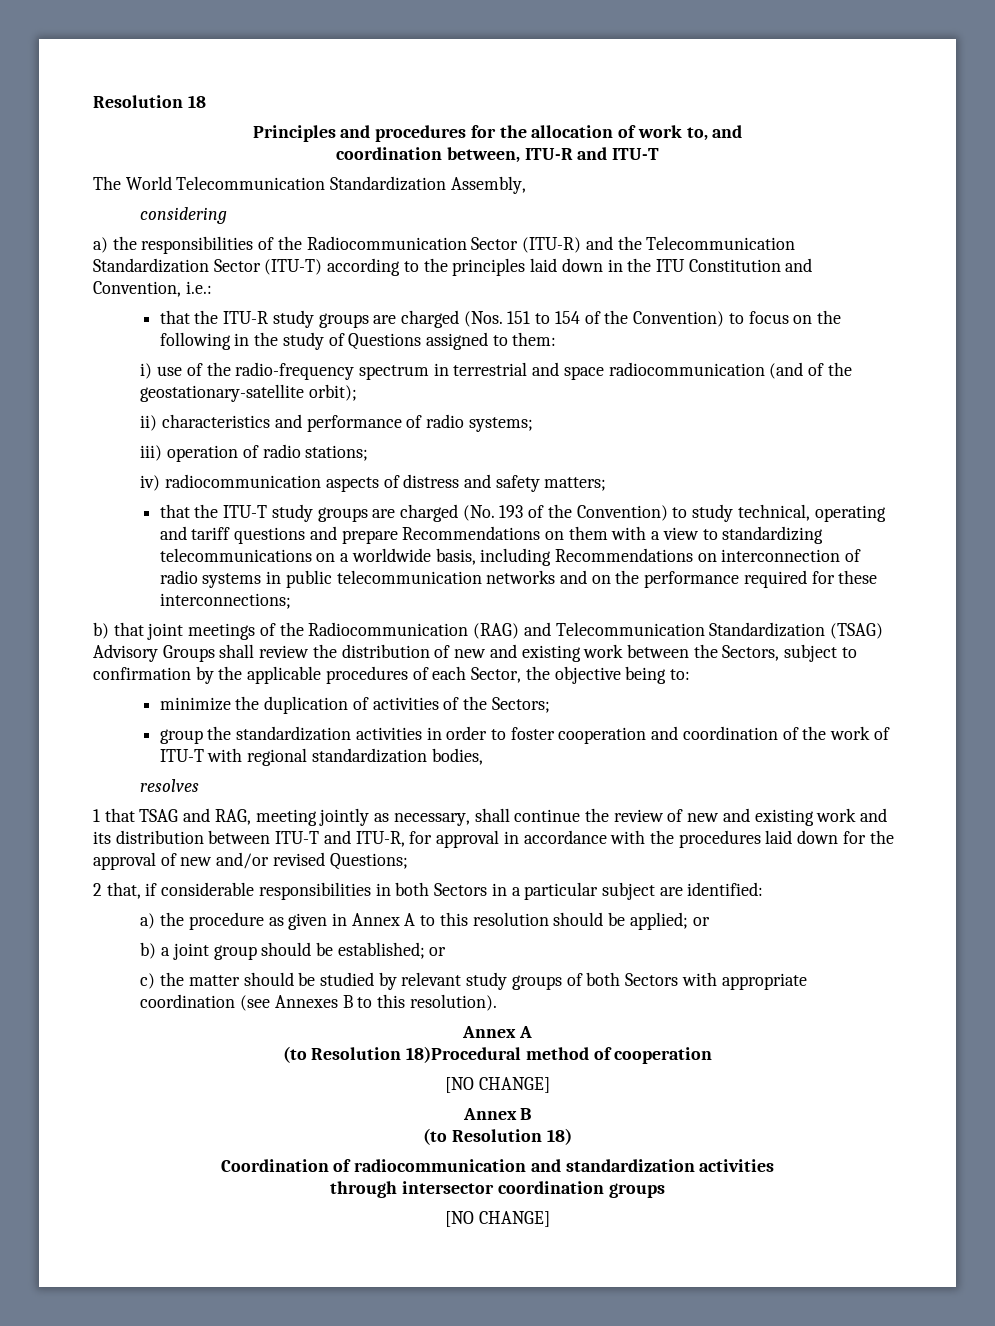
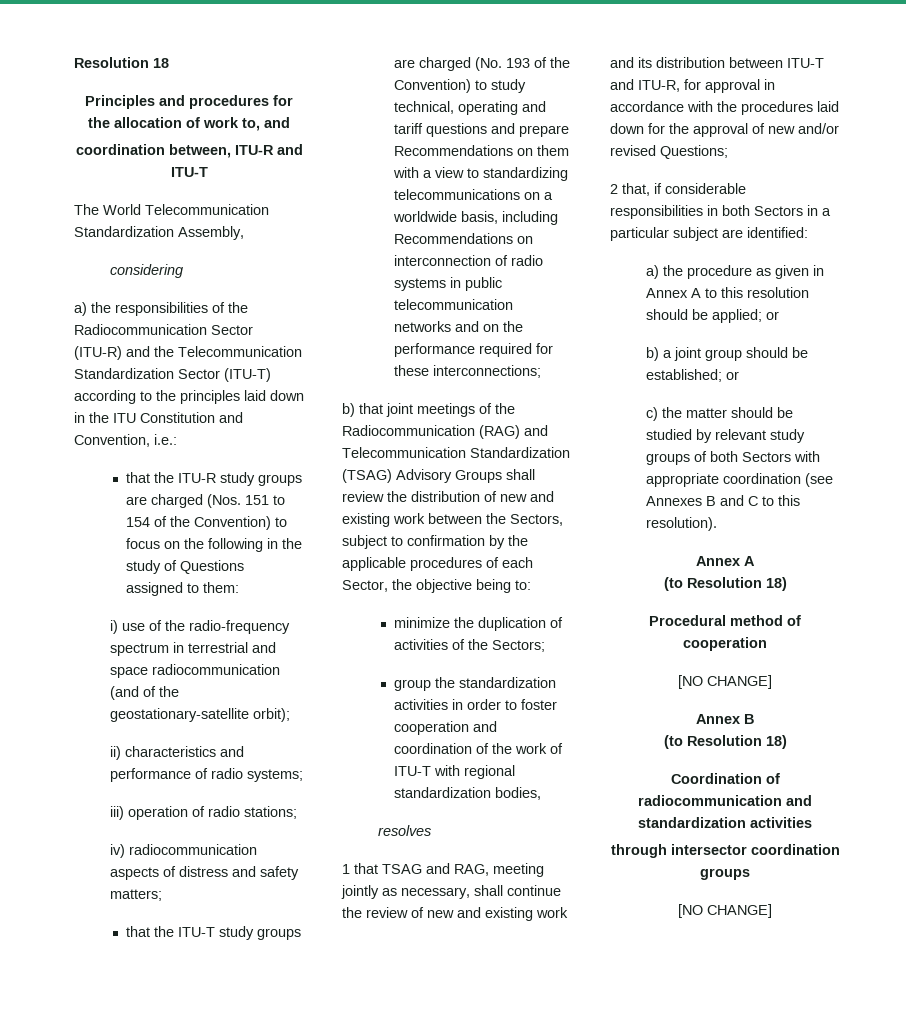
(353, 1001) none -> [720,495,759,506] and C
[406,1046,522,1063] 18)Procedural -> [765,577,787,591] [649,615,726,626] 18) // Procedural

